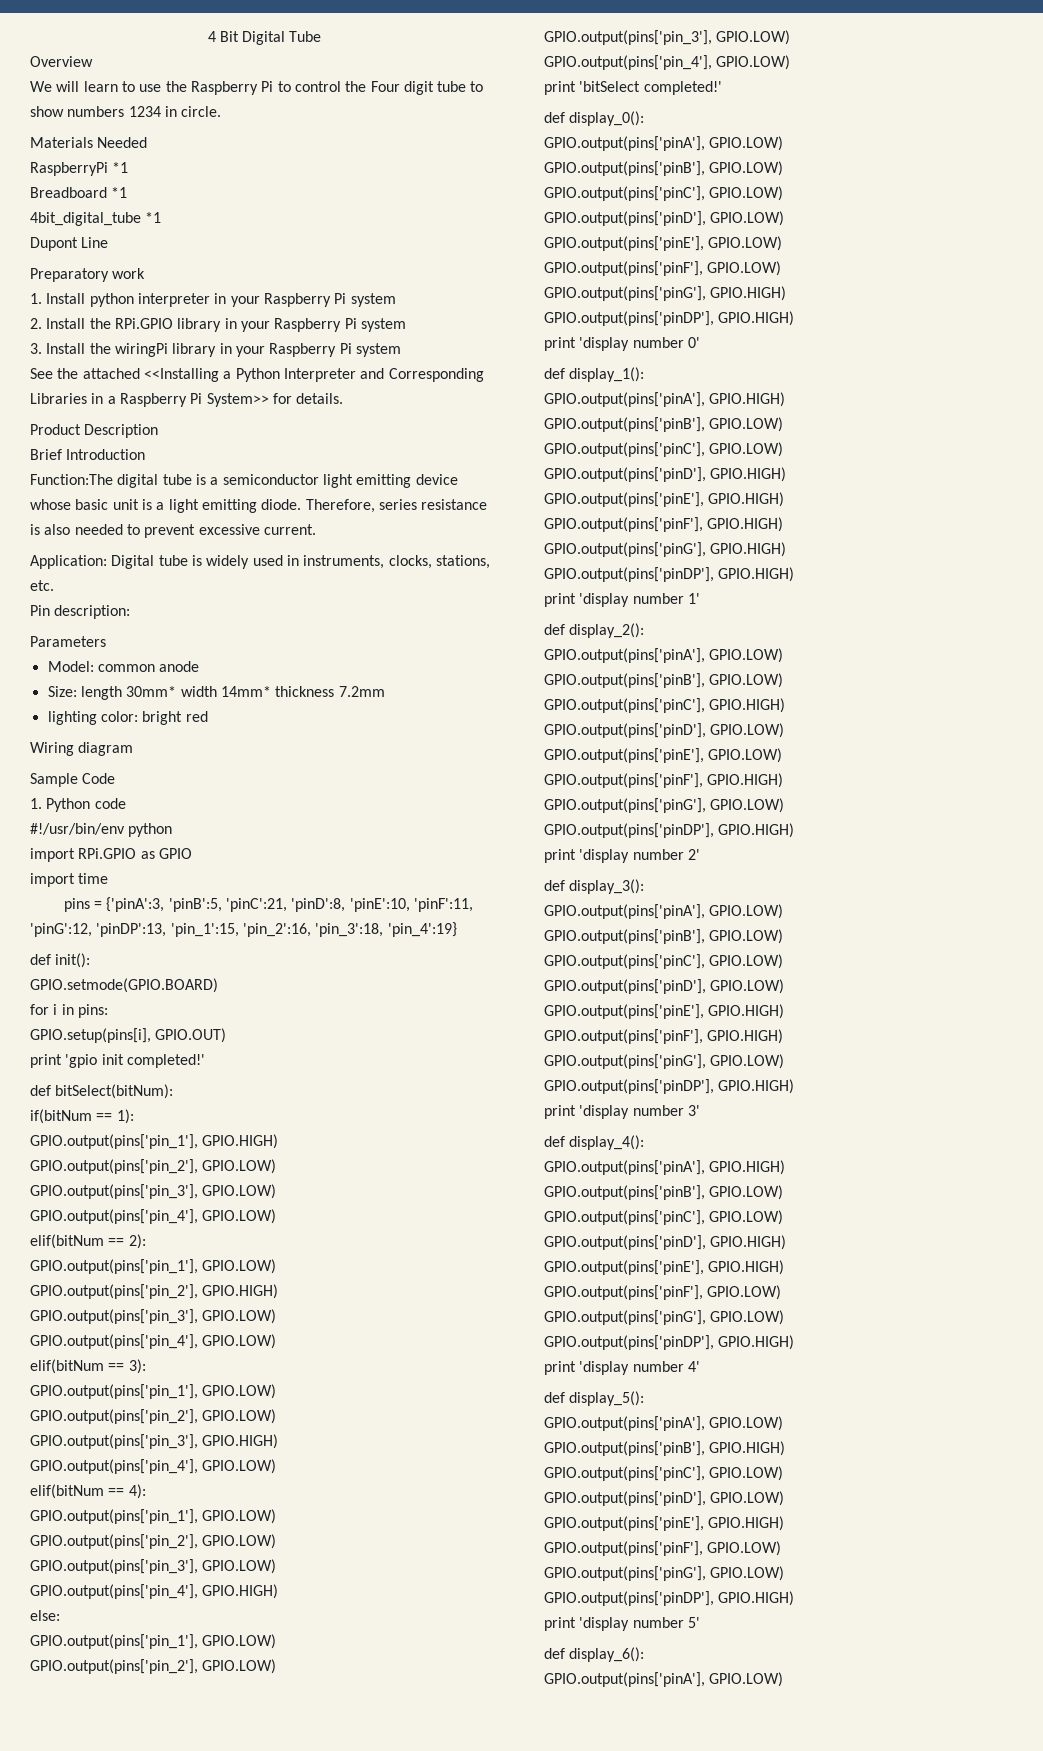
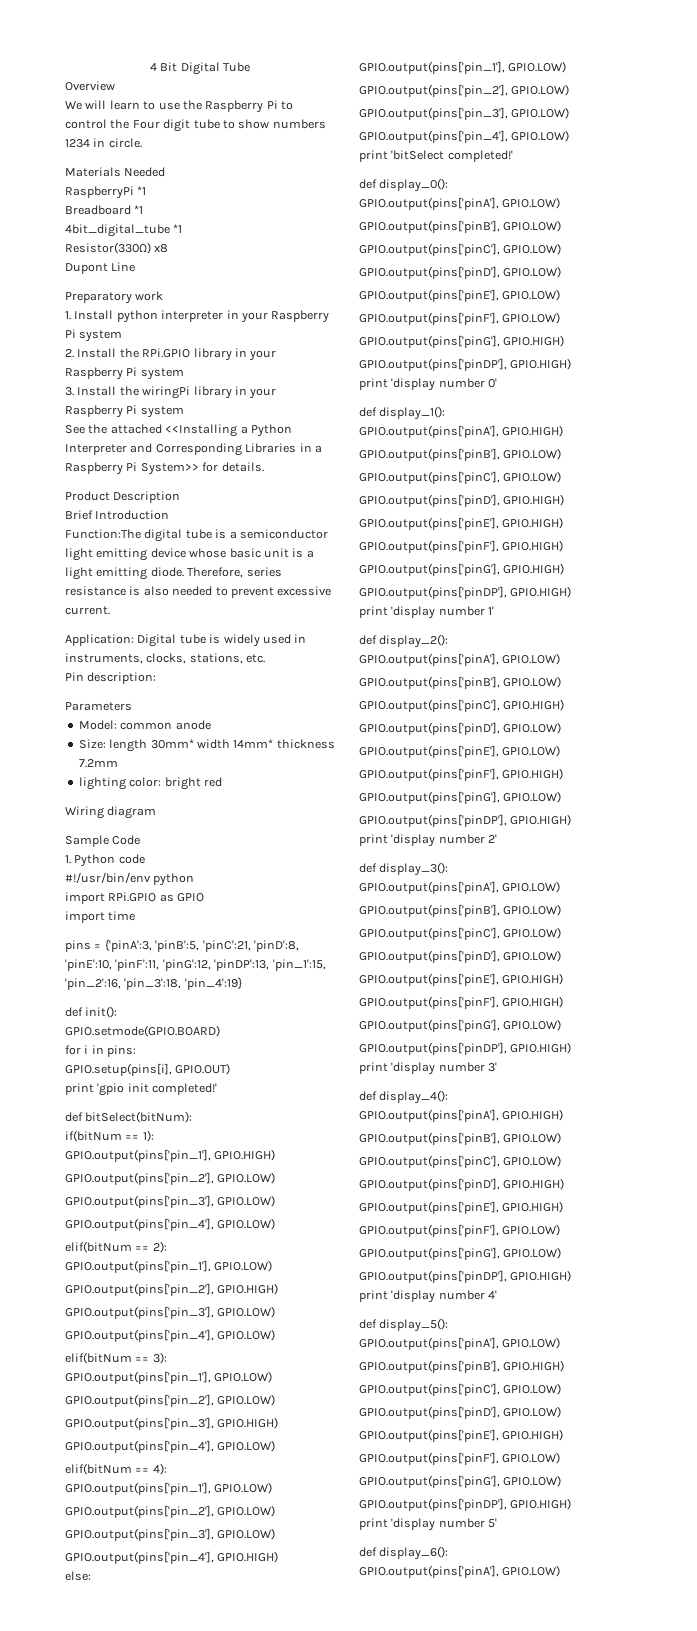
(162, 217) none -> [65,242,169,254] // Resistor(330Ω) x8

